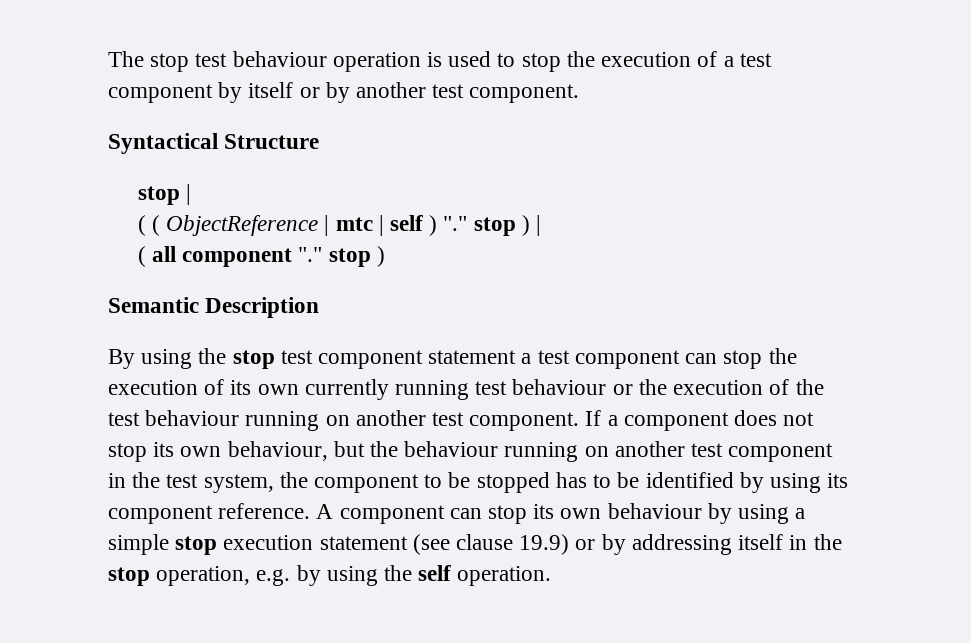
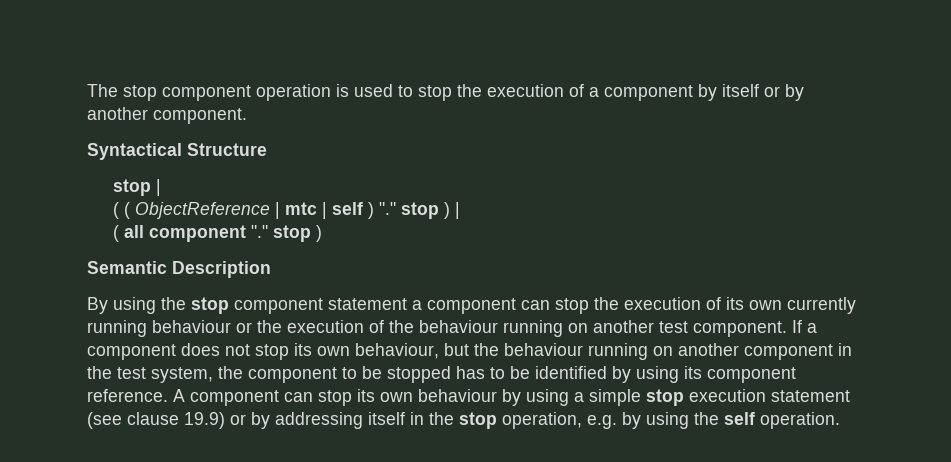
[195,51,327,67] test behaviour -> [162,85,251,101] component
[739,53,772,67] test -> (599, 92) none
[432,84,465,98] test -> (148, 113) none
[280,350,313,364] test -> (229, 305) none
[537,350,570,364] test -> (422, 305) none
[475,381,508,395] test -> (147, 328) none
[108,412,140,426] test -> (414, 326) none
[691,443,724,457] test -> (739, 349) none

